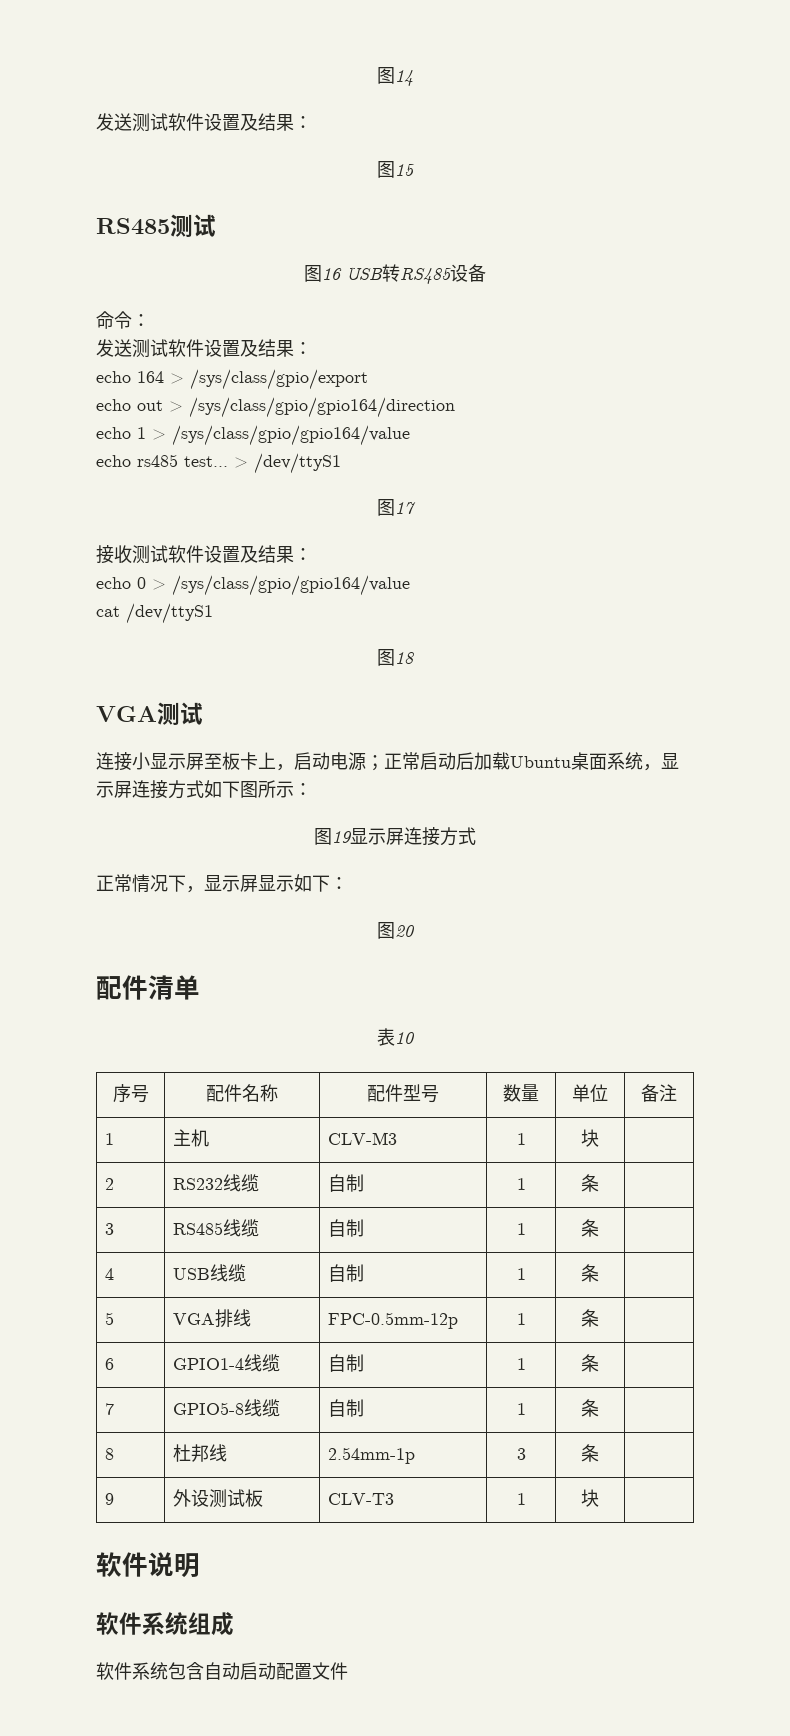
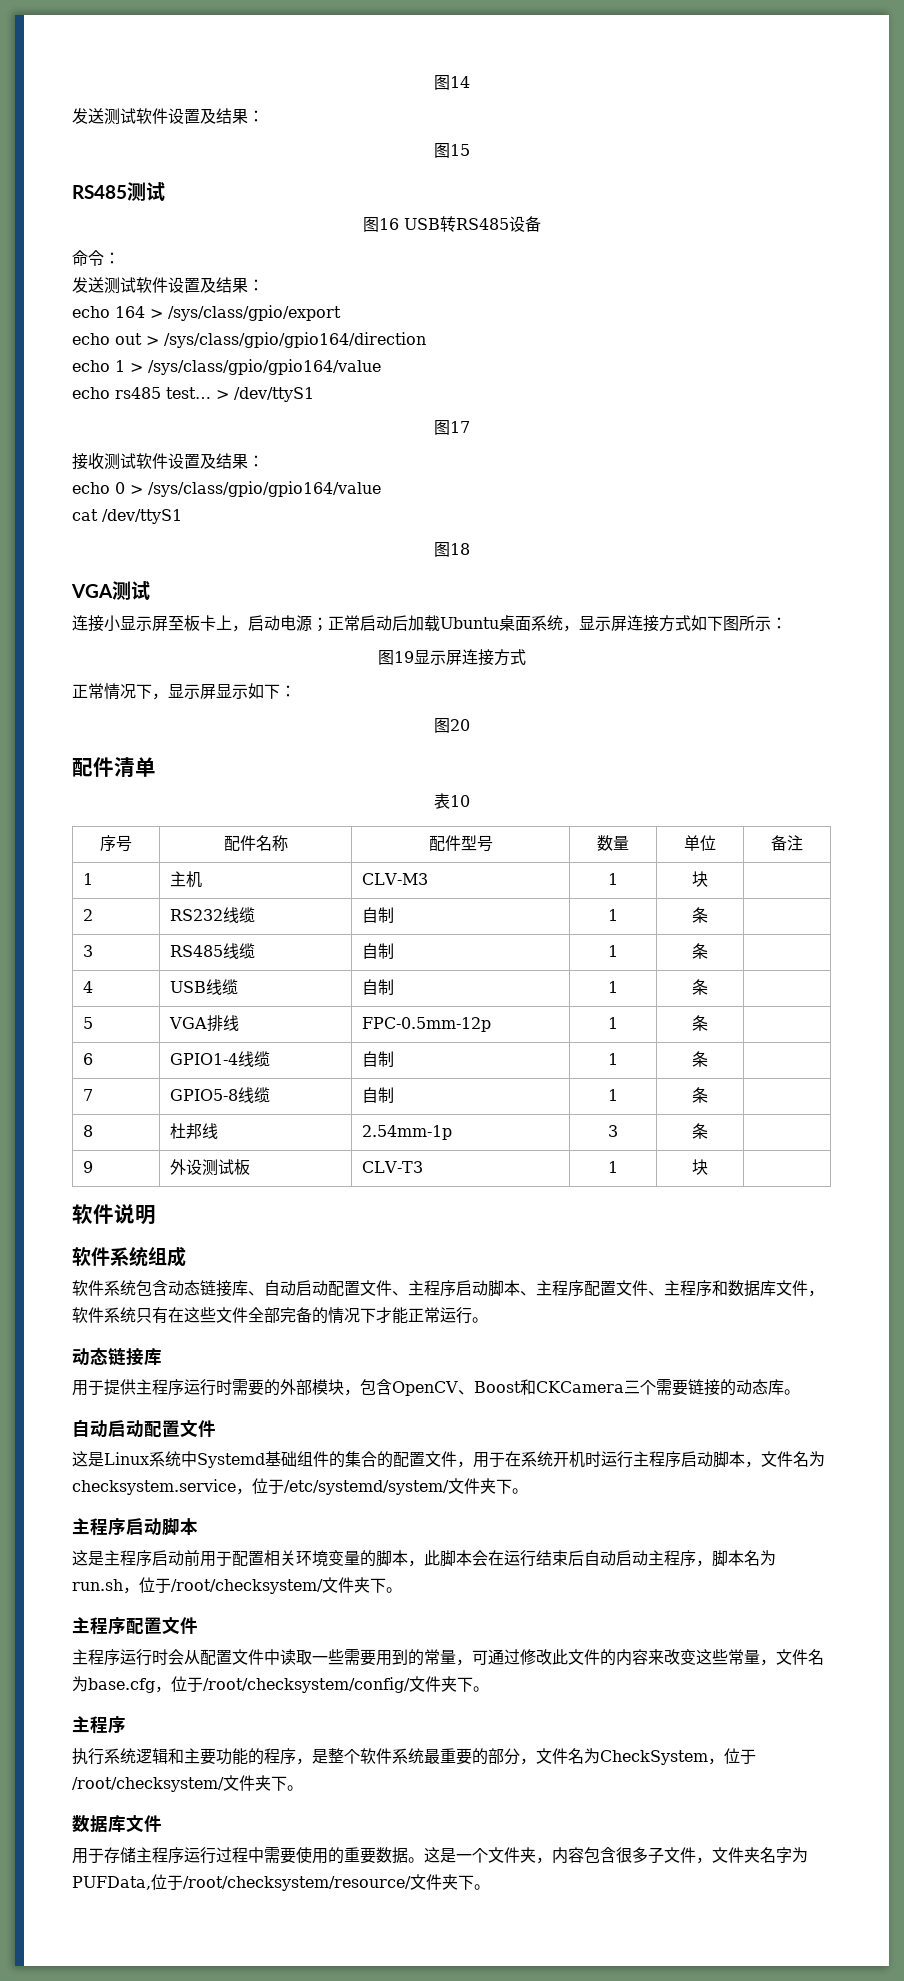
[204,1662,348,1680] 自动启动配置文件 -> [168,1280,824,1297] [72,1307,488,1324] [72,1347,162,1366] [72,1379,800,1396] [72,1419,216,1438] [72,1451,825,1468] [72,1478,528,1495] [72,1518,198,1536] [72,1550,776,1567] [72,1577,402,1594] [72,1617,198,1635] [72,1649,824,1666] [72,1676,489,1693] [72,1716,126,1734] [72,1748,756,1765] [72,1775,303,1792] [72,1815,162,1833] [72,1847,808,1864] [72,1874,490,1891] 动态链接库、自动启动配置文件、主程序启动脚本、主程序配置文件、主程序和数据库文件，软件系统只有在这些文件全部完备的情况下才能正常运行。 // 动态链接库 // 用于提供主程序运行时需要的外部模块，包含OpenCV、Boost和CKCamera三个需要链接的动态库。 // 自动启动配置文件 // 这是Linux系统中Systemd基础组件的集合的配置文件，用于在系统开机时运行主程序启动脚本，文件名为checksystem.service，位于/etc/systemd/system/文件夹下。 // 主程序启动脚本 // 这是主程序启动前用于配置相关环境变量的脚本，此脚本会在运行结束后自动启动主程序，脚本名为run.sh，位于/root/checksystem/文件夹下。 // 主程序配置文件 // 主程序运行时会从配置文件中读取一些需要用到的常量，可通过修改此文件的内容来改变这些常量，文件名为base.cfg，位于/root/checksystem/config/文件夹下。 // 主程序 // 执行系统逻辑和主要功能的程序，是整个软件系统最重要的部分，文件名为CheckSystem，位于/root/checksystem/文件夹下。 // 数据库文件 // 用于存储主程序运行过程中需要使用的重要数据。这是一个文件夹，内容包含很多子文件，文件夹名字为PUFData,位于/root/checksystem/resource/文件夹下。

